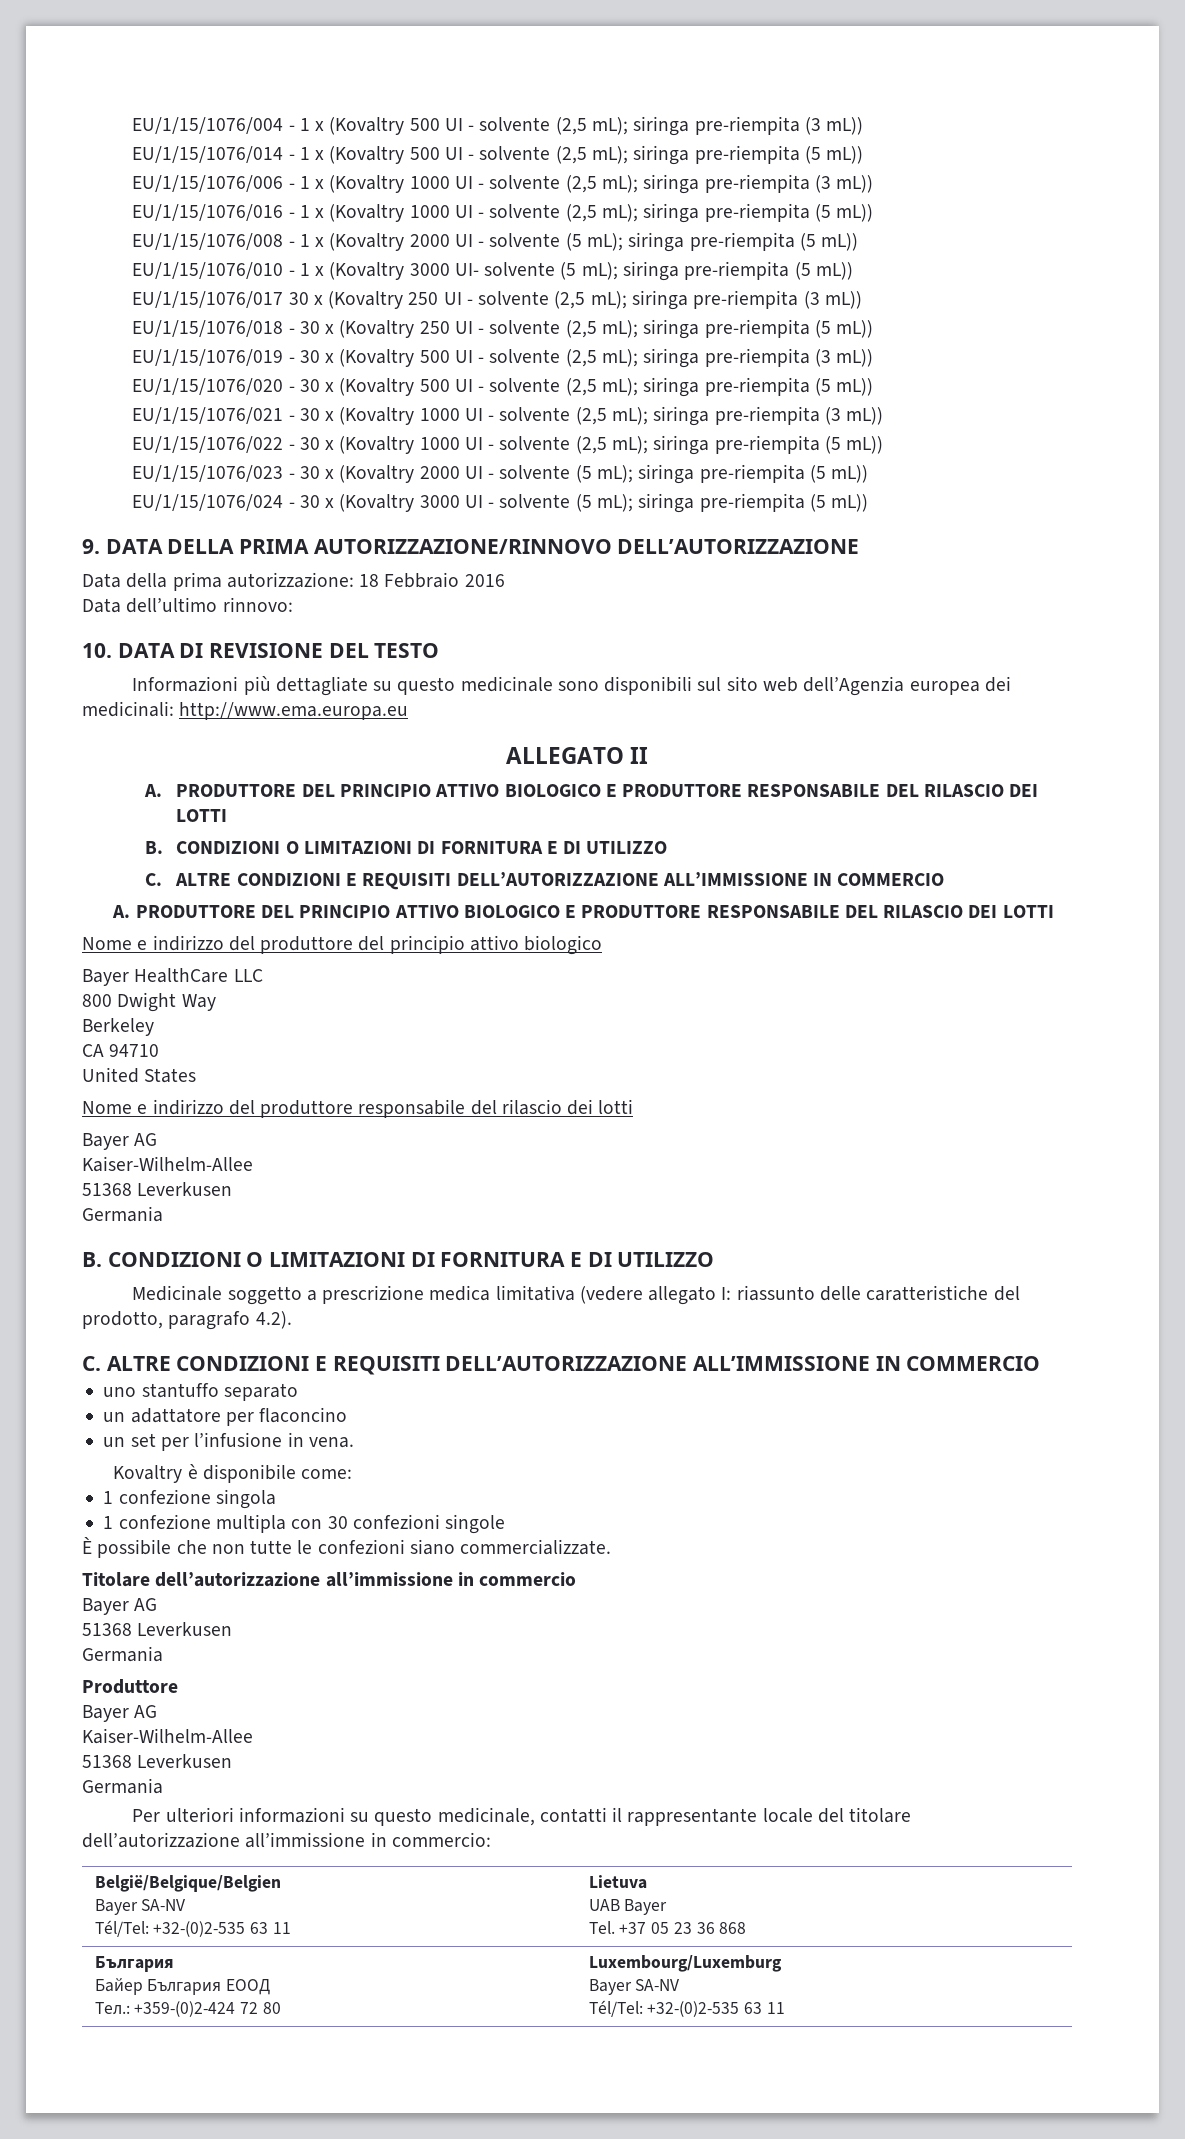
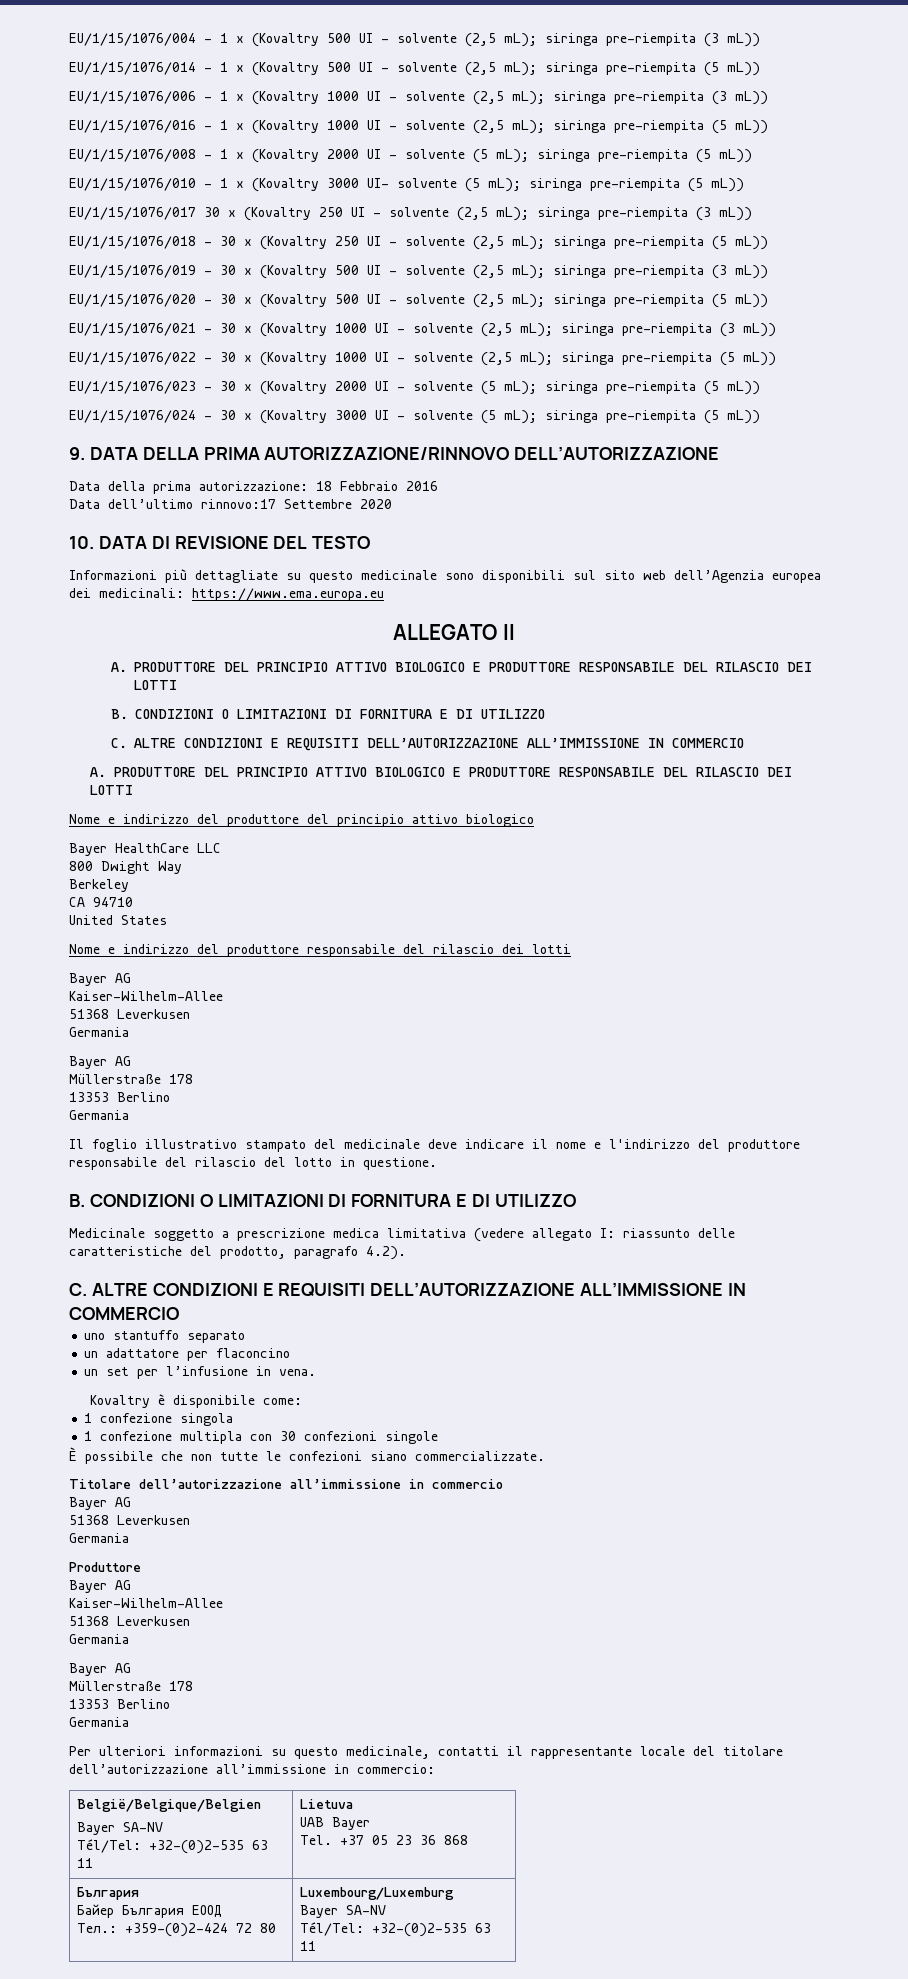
[222,597,293,612] rinnovo: -> [201,499,392,509] rinnovo:17 Settembre 2020
[179,702,409,720] http://www.ema.europa.eu -> [192,588,384,601] https://www.ema.europa.eu
(163, 1214) none -> [69,1056,131,1069] [69,1074,193,1084] [69,1092,170,1102] [69,1110,129,1120] [69,1139,800,1152] [69,1157,437,1170] // Bayer AG // Müllerstraße 178 // 13353 Berlino // Germania // Il foglio illustrativo stampato del medicinale deve indicare il nome e l'indirizzo del produttore responsabile del rilascio del lotto in questione.
(163, 1786) none -> [69,1663,131,1676] [69,1681,193,1691] [69,1699,170,1709] [69,1717,129,1727] // Bayer AG // Müllerstraße 178 // 13353 Berlino // Germania

